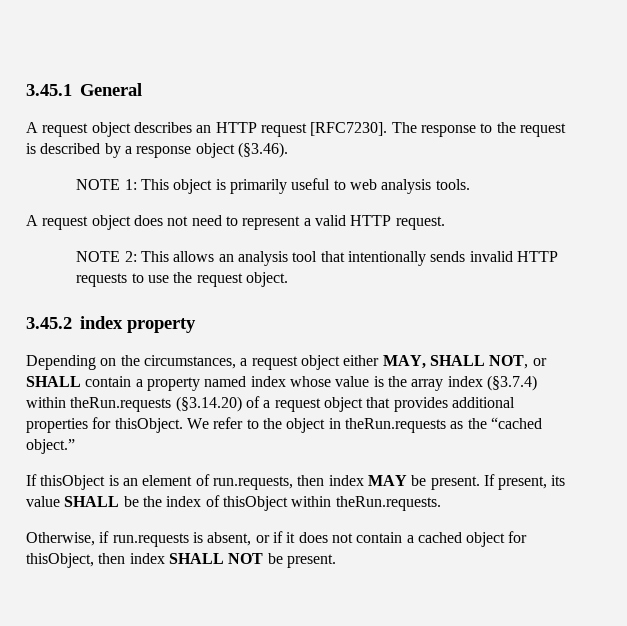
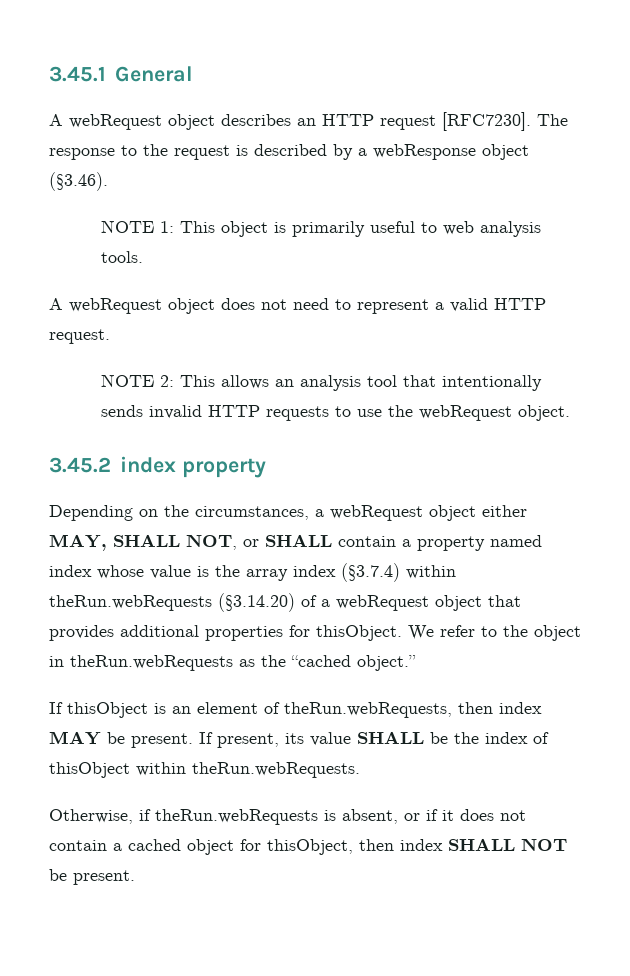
[42,123,89,137] request -> [69,114,162,130] webRequest
[136,146,192,158] response -> [373,144,476,160] webResponse
[42,216,89,230] request -> [69,298,162,314] webRequest
[196,273,243,287] request -> [419,405,513,421] webRequest
[251,356,298,370] request -> [330,505,423,521] webRequest
[70,397,172,412] theRun.requests -> [49,595,212,611] theRun.webRequests
[274,398,321,412] request -> [336,595,429,611] webRequest
[344,418,446,433] theRun.requests -> [70,655,233,671] theRun.webRequests
[212,476,293,490] run.requests, -> [284,702,452,718] theRun.webRequests,
[335,496,441,511] theRun.requests. -> [192,762,360,778] theRun.webRequests.
[112,533,189,547] run.requests -> [155,809,318,825] theRun.webRequests

